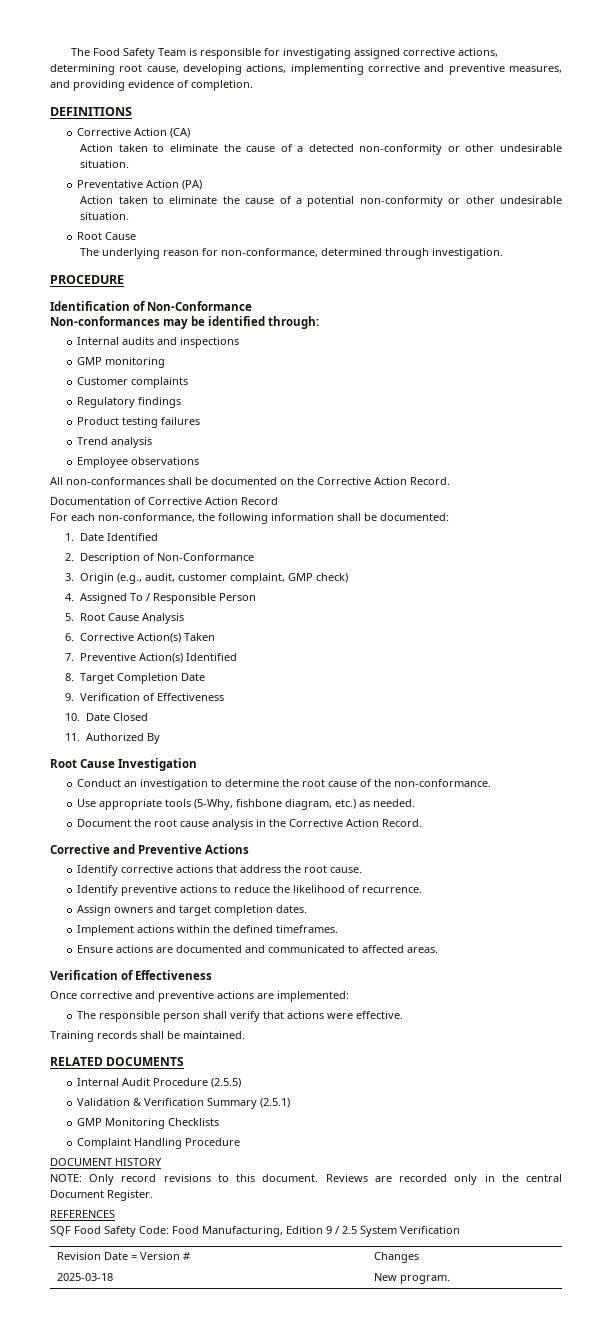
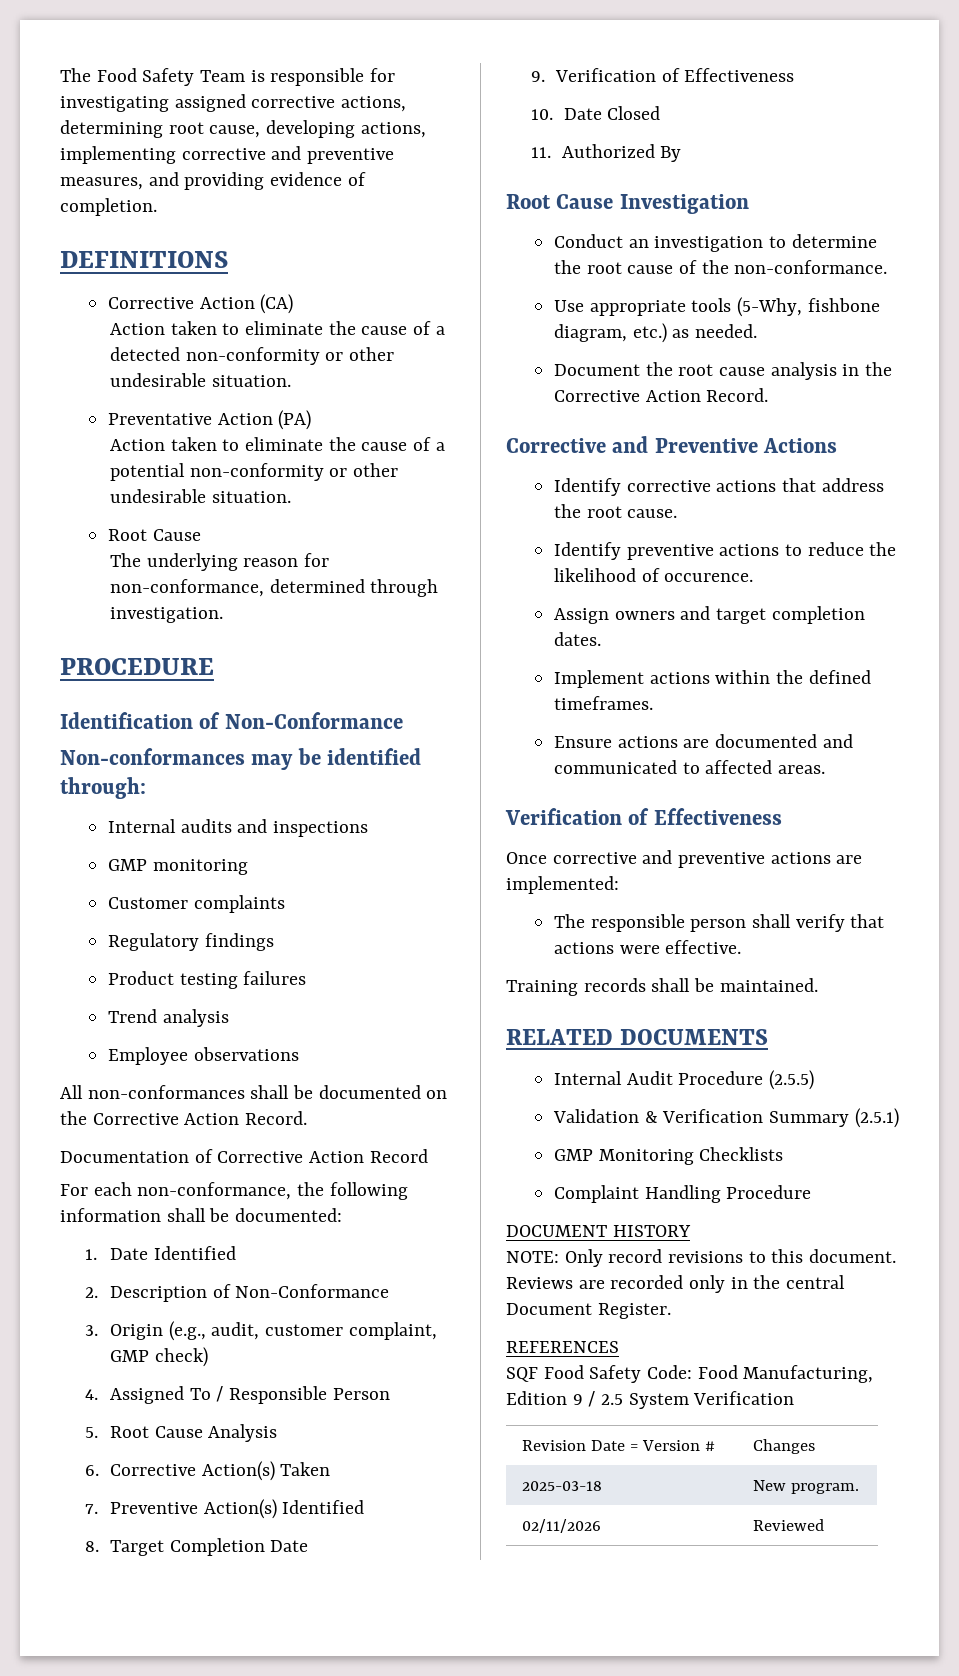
[362,887,423,893] recurrence. -> [664,573,754,582] occurence.
(451, 1279) none -> [521,1519,601,1533] [752,1519,824,1531] // 02/11/2026 | Reviewed

